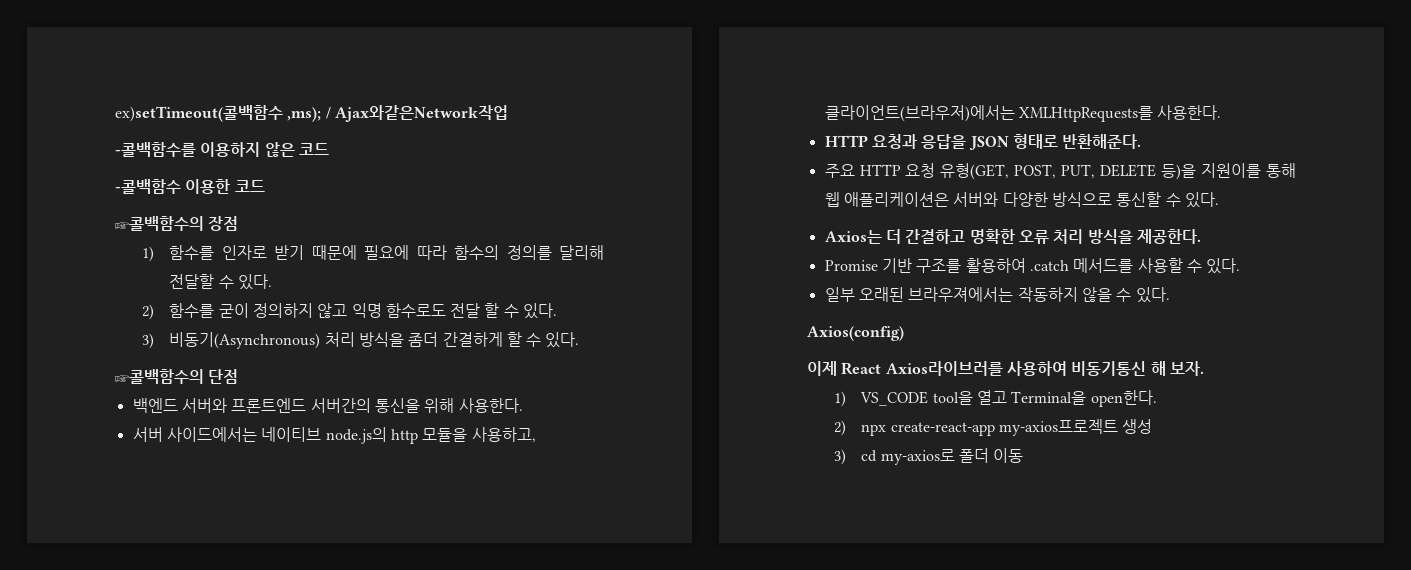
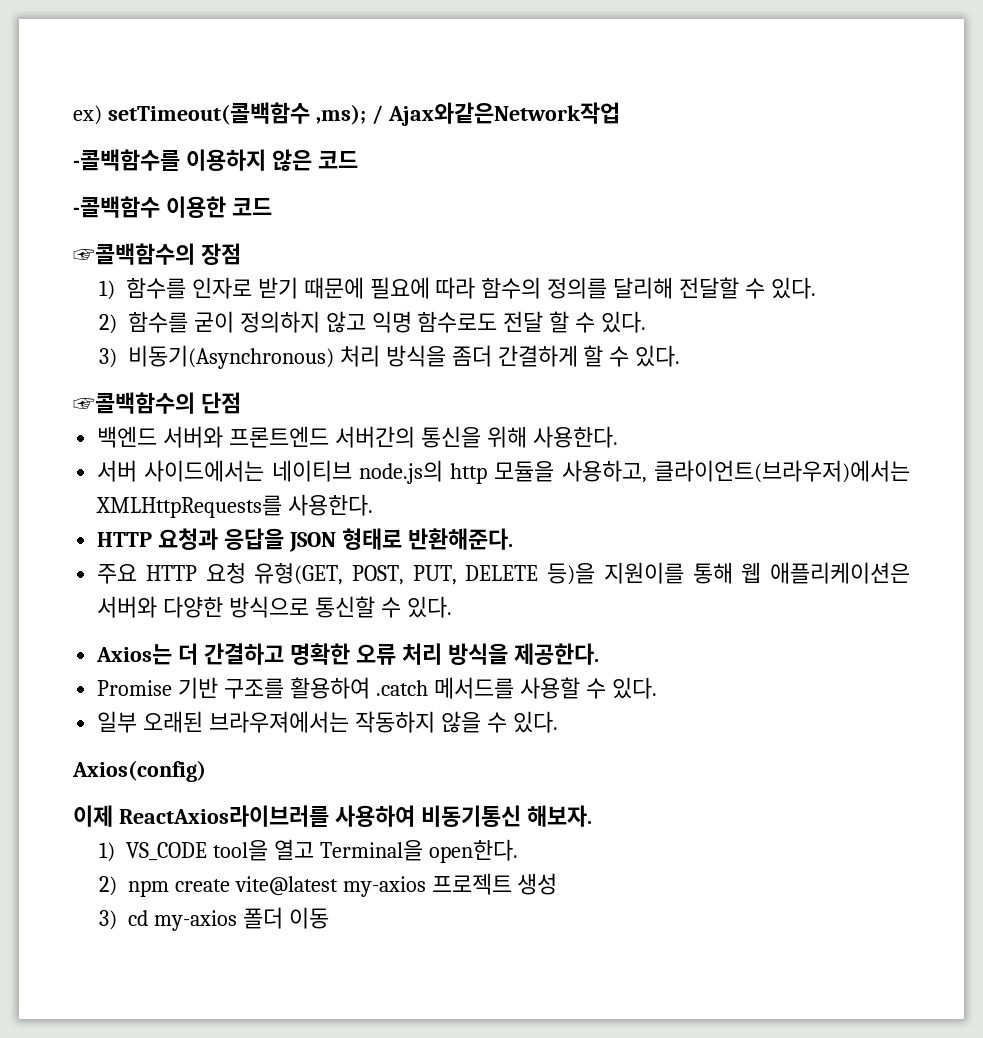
[115,105,283,122] ex)setTimeout(콜백함수 -> [73,102,310,125] ex) setTimeout(콜백함수
[841,361,1204,376] React Axios라이브러를 사용하여 비동기통신 해 보자. -> [118,805,592,827] ReactAxios라이브러를 사용하여 비동기통신 해보자.
[861,419,1118,436] npx create-react-app my-axios프로젝트 -> [127,873,512,897] npm create vite@latest my-axios 프로젝트
[880,449,955,465] my-axios로 -> [153,910,237,931] my-axios

